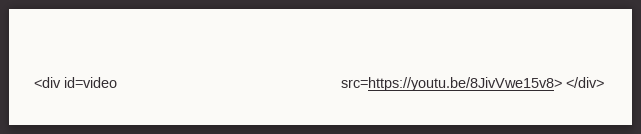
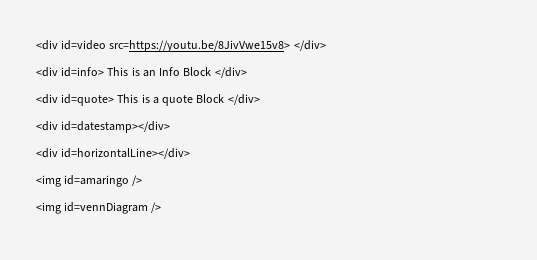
(604, 82) none -> [36,67,247,78] [36,94,260,106] [36,121,171,133] [36,148,191,159] [36,175,143,187] [36,202,162,214] // <div id=info> This is an Info Block </div> // <div id=quote> This is a quote Block </div> // <div id=datestamp></div> // <div id=horizontalLine></div> // <img id=amaringo /> // <img id=vennDiagram />

